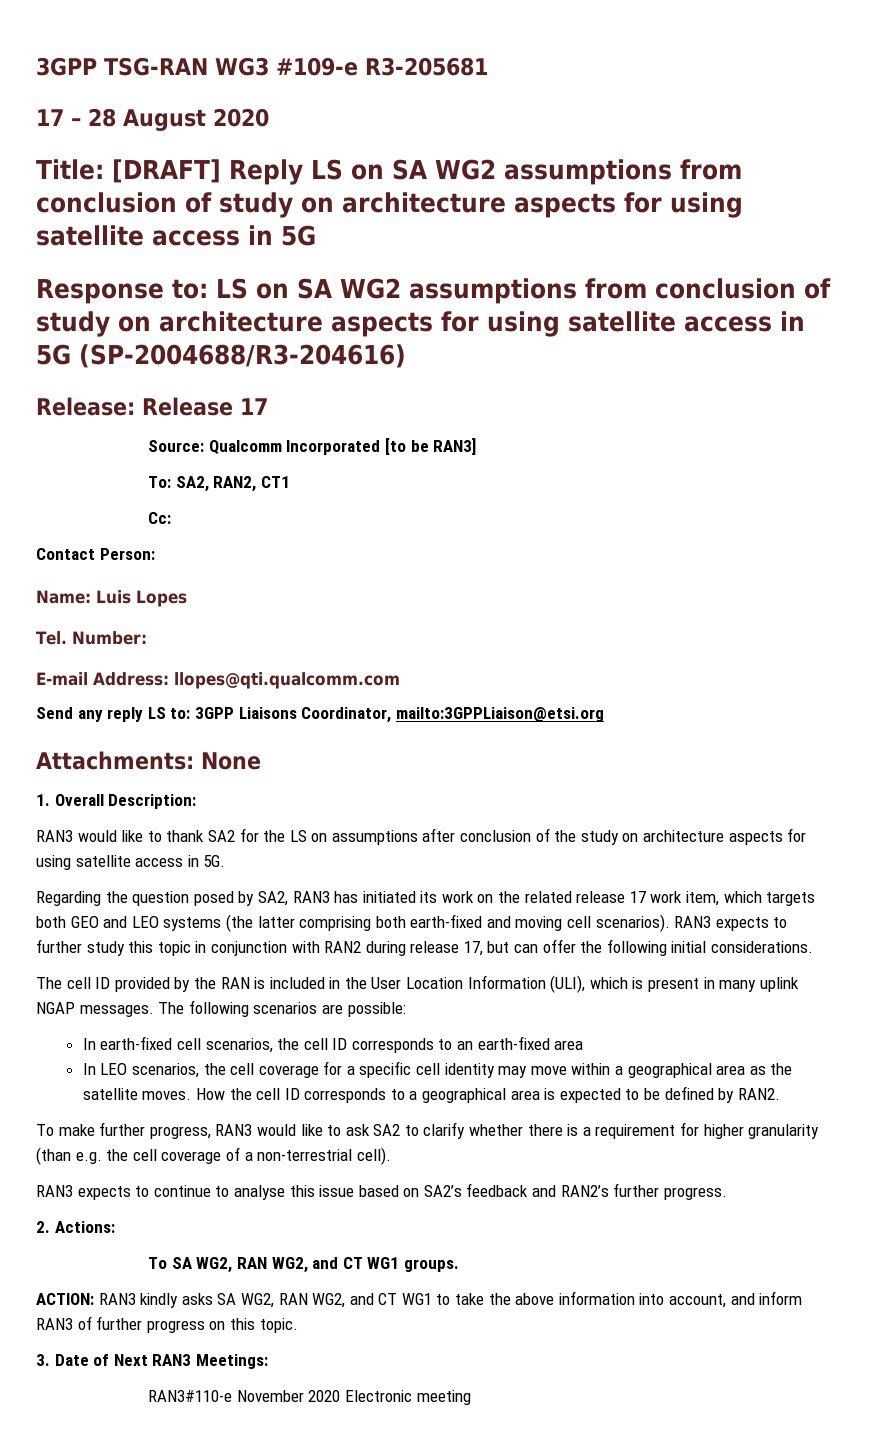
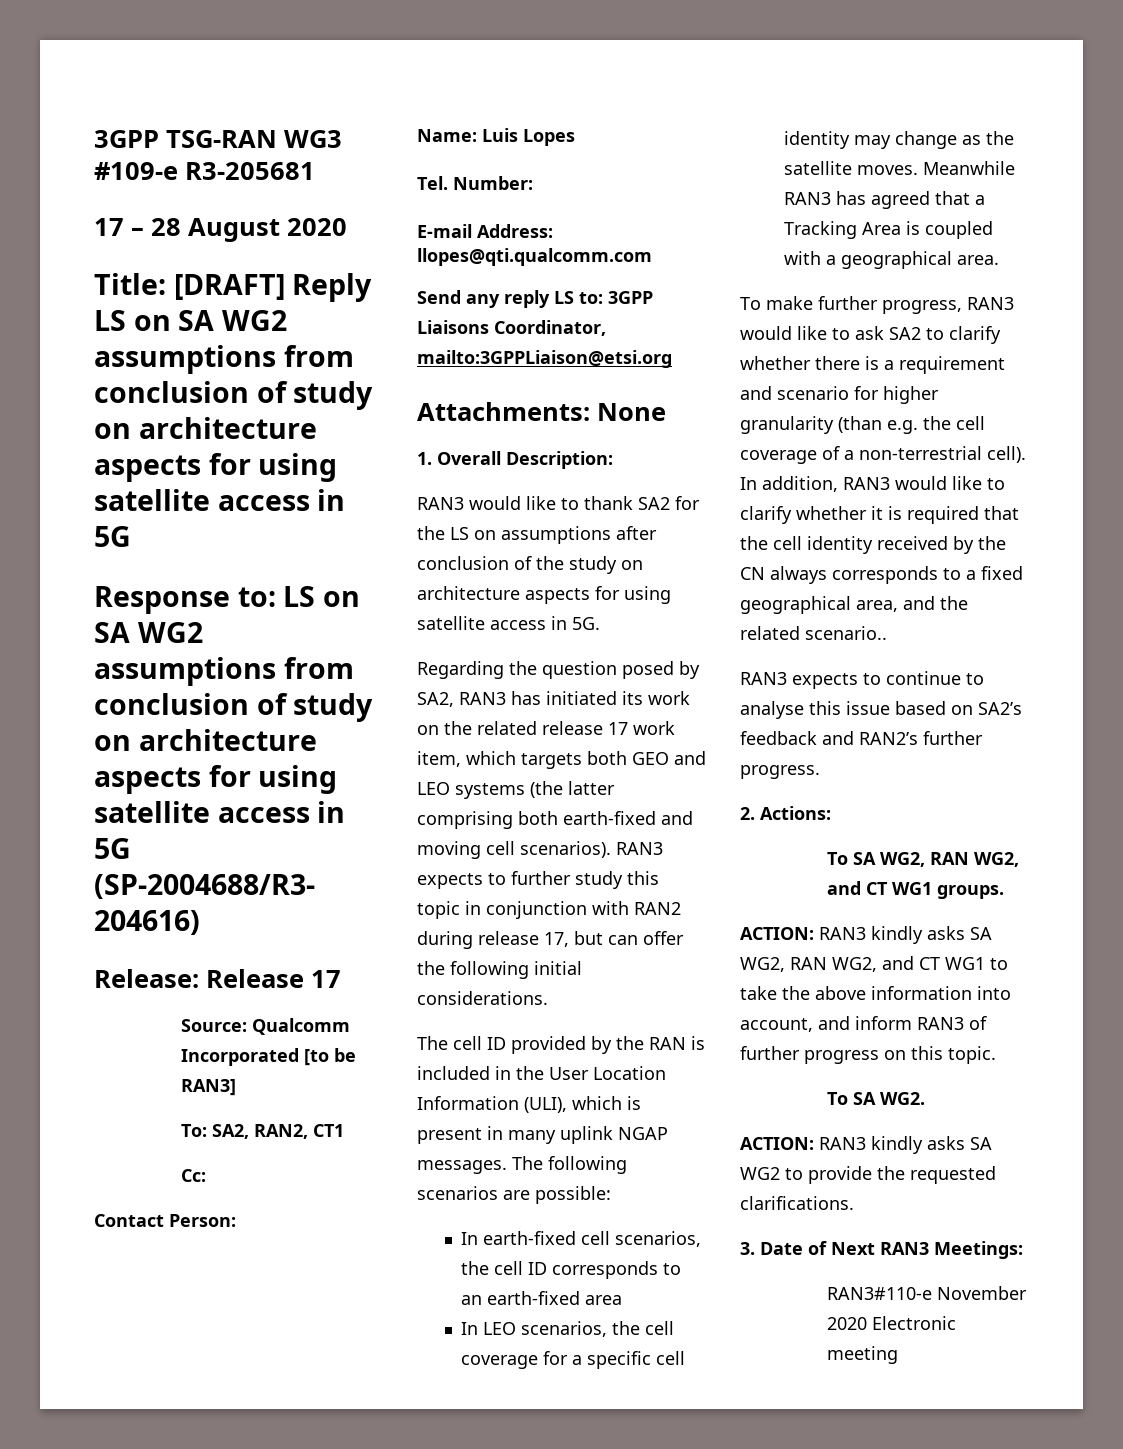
[530,1063,793,1078] [82,1086,780,1103] move within a geographical area as the satellite moves. How the cell ID corresponds to a geographical area is expected to be defined by RAN2. -> [894,131,1014,149] [783,161,1015,175] [783,191,985,209] [783,221,993,239] [783,251,999,269] change as the satellite moves. Meanwhile RAN3 has agreed that a Tracking Area is coupled with a geographical area.
(676, 1131) none -> [740,386,849,400] and scenario
(391, 1156) none -> [740,476,1005,492] [740,506,1019,524] [740,536,1006,554] [740,566,1023,584] [740,596,968,614] [740,626,887,640] In addition, RAN3 would like to clarify whether it is required that the cell identity received by the CN always corresponds to a fixed geographical area, and the related scenario..
(298, 1325) none -> [826,1092,925,1105] [740,1136,992,1154] [740,1166,996,1184] [740,1196,854,1210] // To SA WG2. // ACTION: RAN3 kindly asks SA WG2 to provide the requested clarifications.

